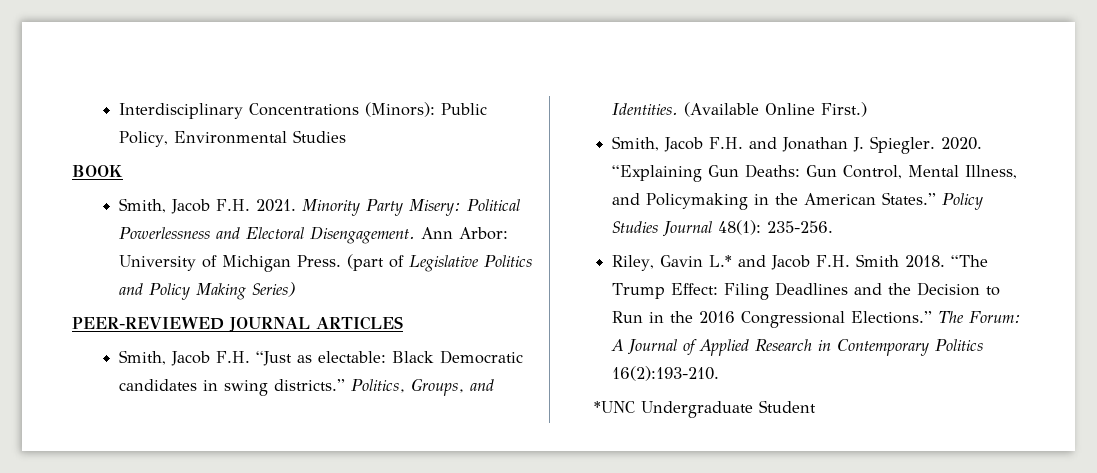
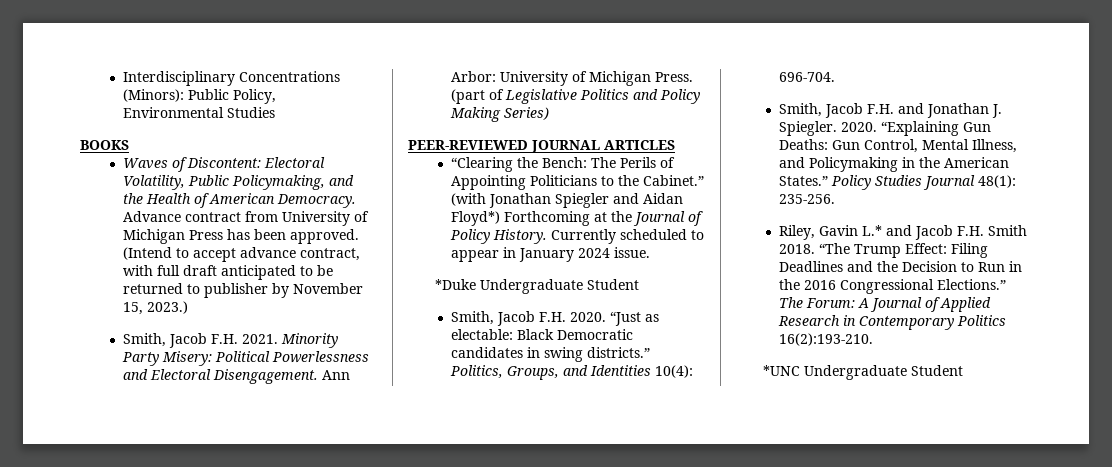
[72,165,123,177] BOOK -> [80,140,129,150] [122,157,325,172] [122,175,354,190] [122,193,356,208] [122,211,369,226] [122,229,359,244] [122,247,360,262] [122,265,333,280] [122,283,363,298] [122,301,188,315] BOOKS // Waves of Discontent: Electoral Volatility, Public Policymaking, and the Health of American Democracy. Advance contract from University of Michigan Press has been approved. (Intend to accept advance contract, with full draft anticipated to be returned to publisher by November 15, 2023.)
[118,350,250,366] // Smith, Jacob F.H. -> [450,157,675,172] [450,175,704,190] [450,193,683,208] [450,211,703,226] [449,229,704,244] [450,247,650,262] [435,279,640,294] [450,311,606,326] // “Clearing the Bench: The Perils of Appointing Politicians to the Cabinet.” (with Jonathan Spiegler and Aidan Floyd*) Forthcoming at the Journal of Policy History. Currently scheduled to appear in January 2024 issue. // *Duke Undergraduate Student // Smith, Jacob F.H. 2020.
[611,102,867,117] Identities. (Available Online First.) -> [589,365,693,378] [778,72,835,82] Identities 10(4): 696-704.

